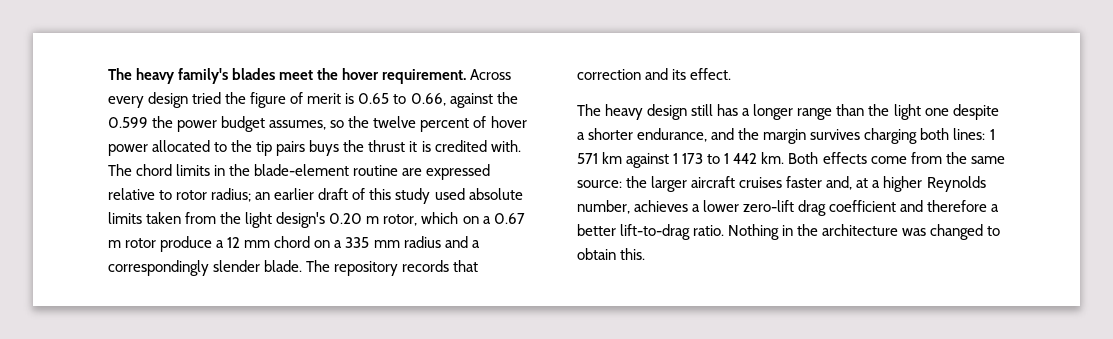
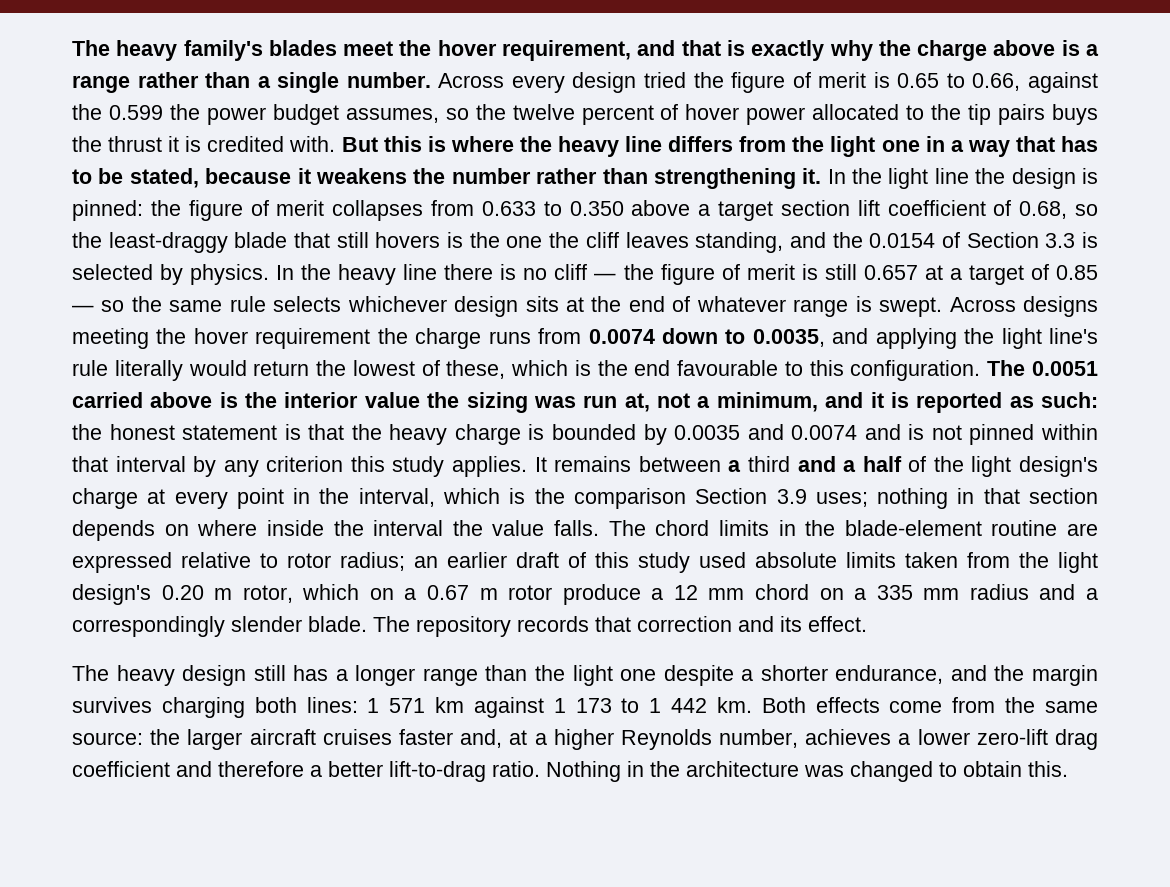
[382,69,467,84] requirement. -> [502,40,1099,61] [72,72,431,93] requirement, and that is exactly why the charge above is a range rather than a single number.
(521, 146) none -> [341,136,1099,157] [72,168,1099,189] [72,200,1099,221] [72,232,1099,253] [72,264,1099,285] [72,296,1098,317] [72,328,1098,349] [72,360,1098,381] [72,392,1098,413] [72,424,1098,445] [72,456,1098,477] [72,488,1098,509] [72,520,599,541] But this is where the heavy line differs from the light one in a way that has to be stated, because it weakens the number rather than strengthening it. In the light line the design is pinned: the figure of merit collapses from 0.633 to 0.350 above a target section lift coefficient of 0.68, so the least-draggy blade that still hovers is the one the cliff leaves standing, and the 0.0154 of Section 3.3 is selected by physics. In the heavy line there is no cliff — the figure of merit is still 0.657 at a target of 0.85 — so the same rule selects whichever design sits at the end of whatever range is swept. Across designs meeting the hover requirement the charge runs from 0.0074 down to 0.0035, and applying the light line's rule literally would return the lowest of these, which is the end favourable to this configuration. The 0.0051 carried above is the interior value the sizing was run at, not a minimum, and it is reported as such: the honest statement is that the heavy charge is bounded by 0.0035 and 0.0074 and is not pinned within that interval by any criterion this study applies. It remains between a third and a half of the light design's charge at every point in the interval, which is the comparison Section 3.9 uses; nothing in that section depends on where inside the interval the value falls.

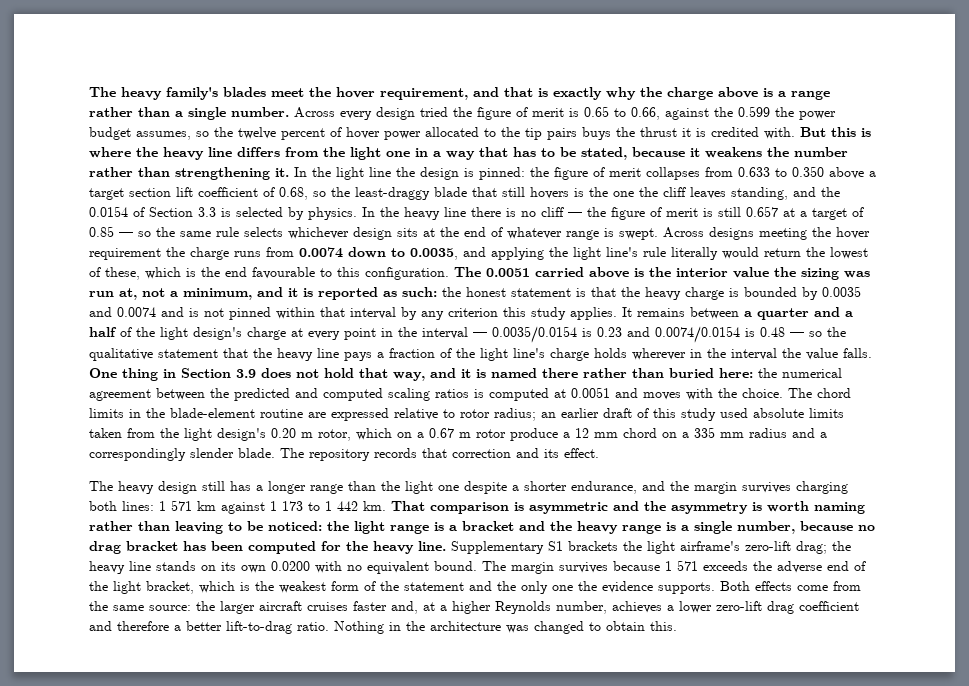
[747,456,790,472] third -> [757,308,809,320] quarter
[358,488,1098,509] [72,520,324,541] interval, which is the comparison Section 3.9 uses; nothing in that section depends on where inside -> [422,326,846,343] [89,348,702,361] interval — 0.0035/0.0154 is 0.23 and 0.0074/0.0154 is 0.48 — so the qualitative statement that the heavy line pays a fraction of the light line's charge holds wherever in
(599, 528) none -> [89,368,842,381] [89,387,783,401] One thing in Section 3.9 does not hold that way, and it is named there rather than buried here: the numerical agreement between the predicted and computed scaling ratios is computed at 0.0051 and moves with the choice.
(752, 705) none -> [391,501,865,514] [89,521,875,534] [89,541,851,554] [89,560,866,574] [89,581,715,594] That comparison is asymmetric and the asymmetry is worth naming rather than leaving to be noticed: the light range is a bracket and the heavy range is a single number, because no drag bracket has been computed for the heavy line. Supplementary S1 brackets the light airframe's zero-lift drag; the heavy line stands on its own 0.0200 with no equivalent bound. The margin survives because 1 571 exceeds the adverse end of the light bracket, which is the weakest form of the statement and the only one the evidence supports.

